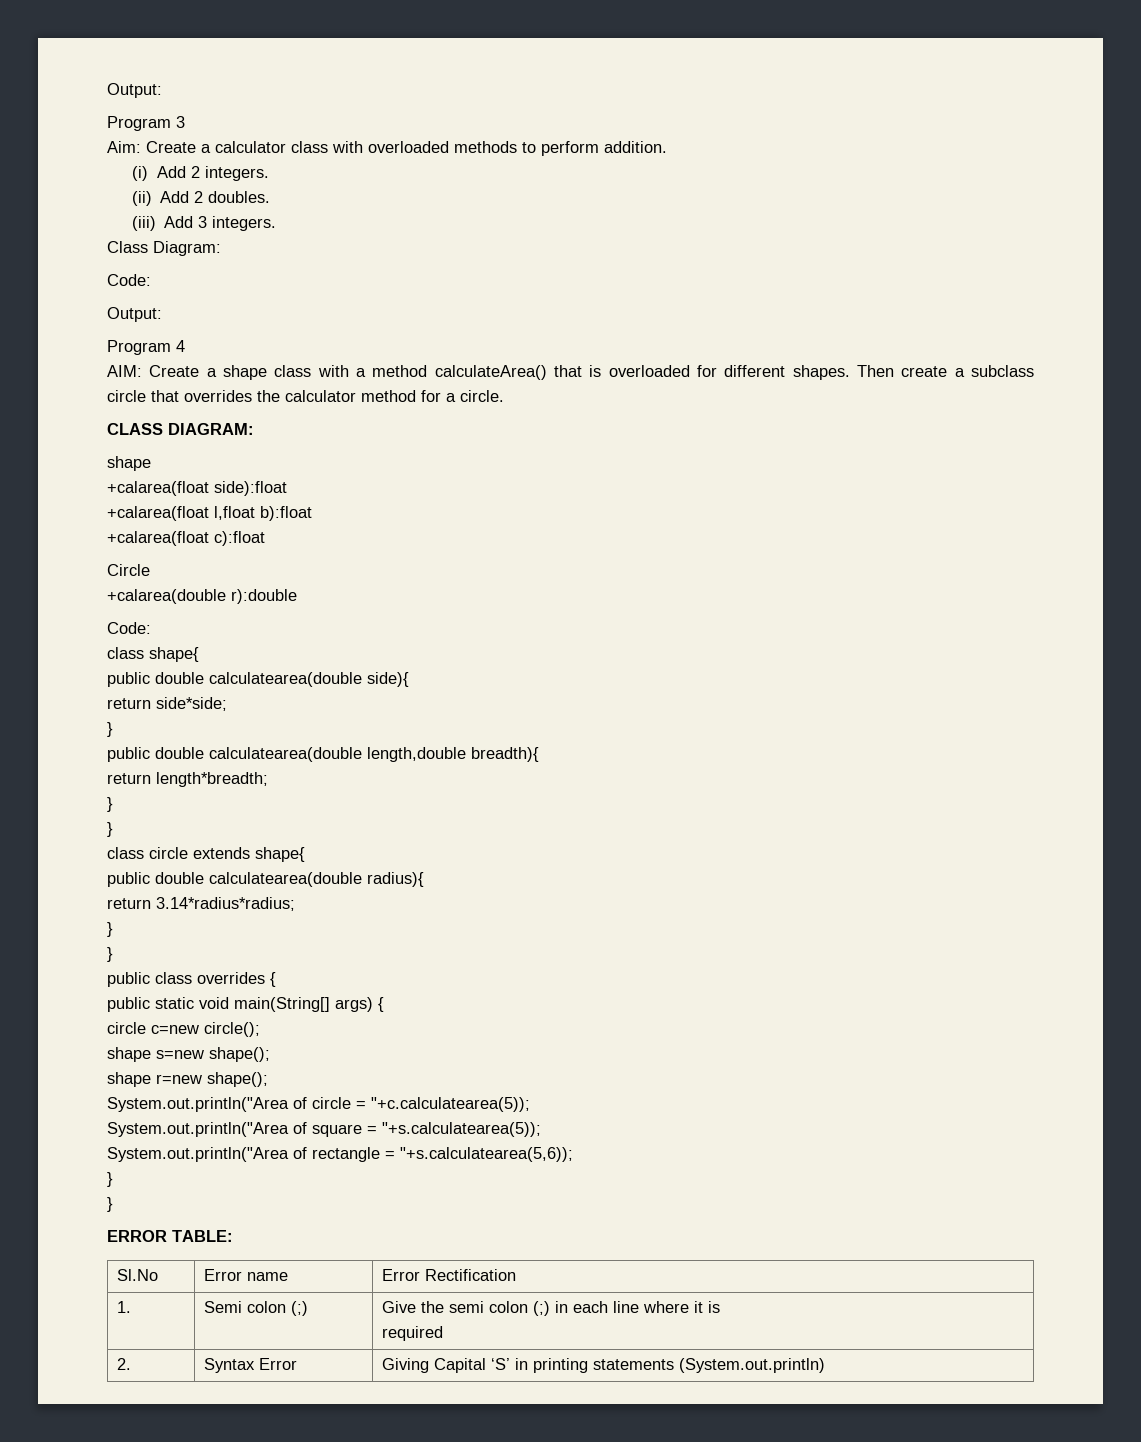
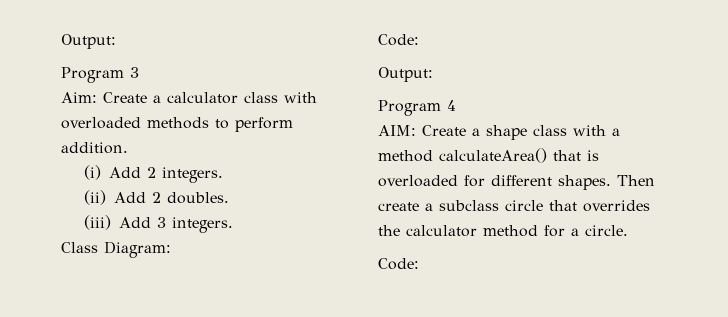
[107,423,254,435] [107,456,151,471] [107,481,287,496] [107,506,312,521] [107,531,265,546] [107,564,150,576] [107,589,297,604] [107,622,151,634] [107,647,199,662] [107,672,409,687] [107,697,227,711] [107,722,113,737] [107,747,539,762] [107,772,268,787] [107,797,113,812] [107,822,113,837] [107,847,305,862] [107,872,424,887] [107,897,295,911] [107,922,113,937] [107,947,113,962] [107,972,276,987] [107,997,384,1012] [107,1022,260,1037] [107,1047,270,1062] [107,1072,268,1087] [107,1097,530,1112] [107,1122,541,1137] [107,1147,573,1162] [107,1172,113,1187] [107,1197,113,1212] [107,1230,233,1242] [116,1269,158,1281] [203,1269,288,1281] [381,1269,516,1281] [116,1301,131,1313] [203,1301,308,1316] [381,1301,720,1316] [381,1326,443,1341] [116,1358,131,1370] [203,1358,297,1373] [381,1358,825,1373] CLASS DIAGRAM: // shape // +calarea(float side):float // +calarea(float l,float b):float // +calarea(float c):float // Circle // +calarea(double r):double // Code: // class shape{ // public double calculatearea(double side){ // return side*side; // } // public double calculatearea(double length,double breadth){ // return length*breadth; // } // } // class circle extends shape{ // public double calculatearea(double radius){ // return 3.14*radius*radius; // } // } // public class overrides { // public static void main(String[] args) { // circle c=new circle(); // shape s=new shape(); // shape r=new shape(); // System.out.println("Area of circle = "+c.calculatearea(5)); // System.out.println("Area of square = "+s.calculatearea(5)); // System.out.println("Area of rectangle = "+s.calculatearea(5,6)); // } // } // ERROR TABLE: // Sl.No | Error name | Error Rectification // 1. | Semi colon (;) | Give the semi colon (;) in each line where it is // required // 2. | Syntax Error | Giving Capital ‘S’ in printing statements (System.out.println) -> [378,258,419,270] Code:

